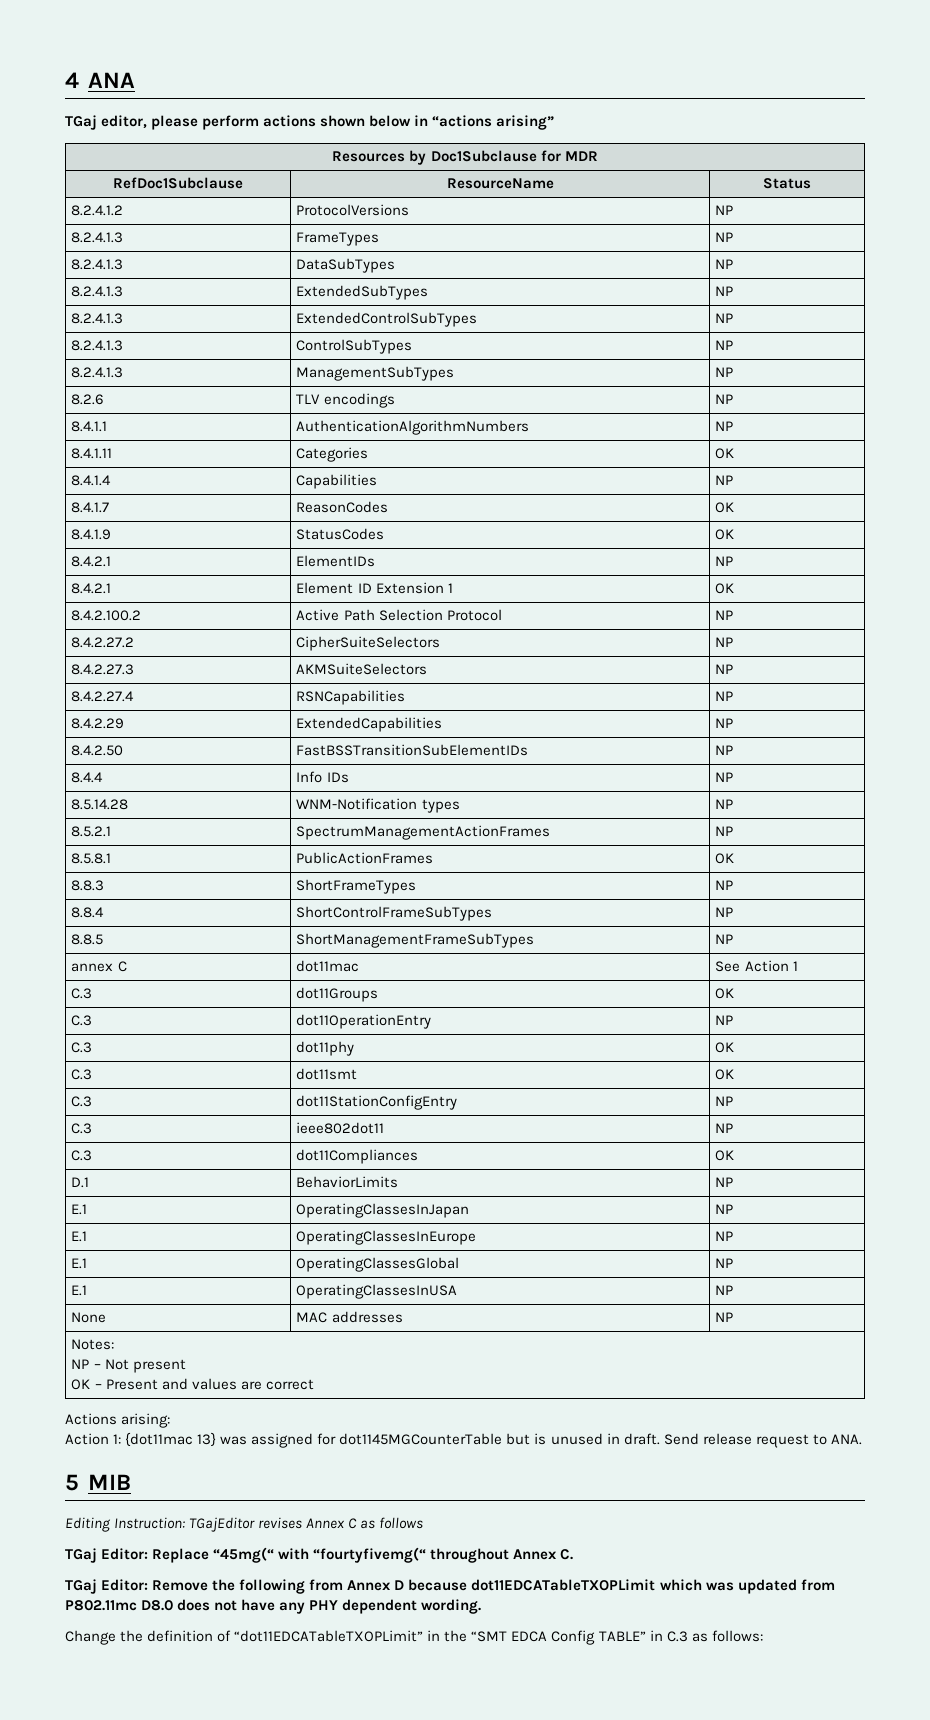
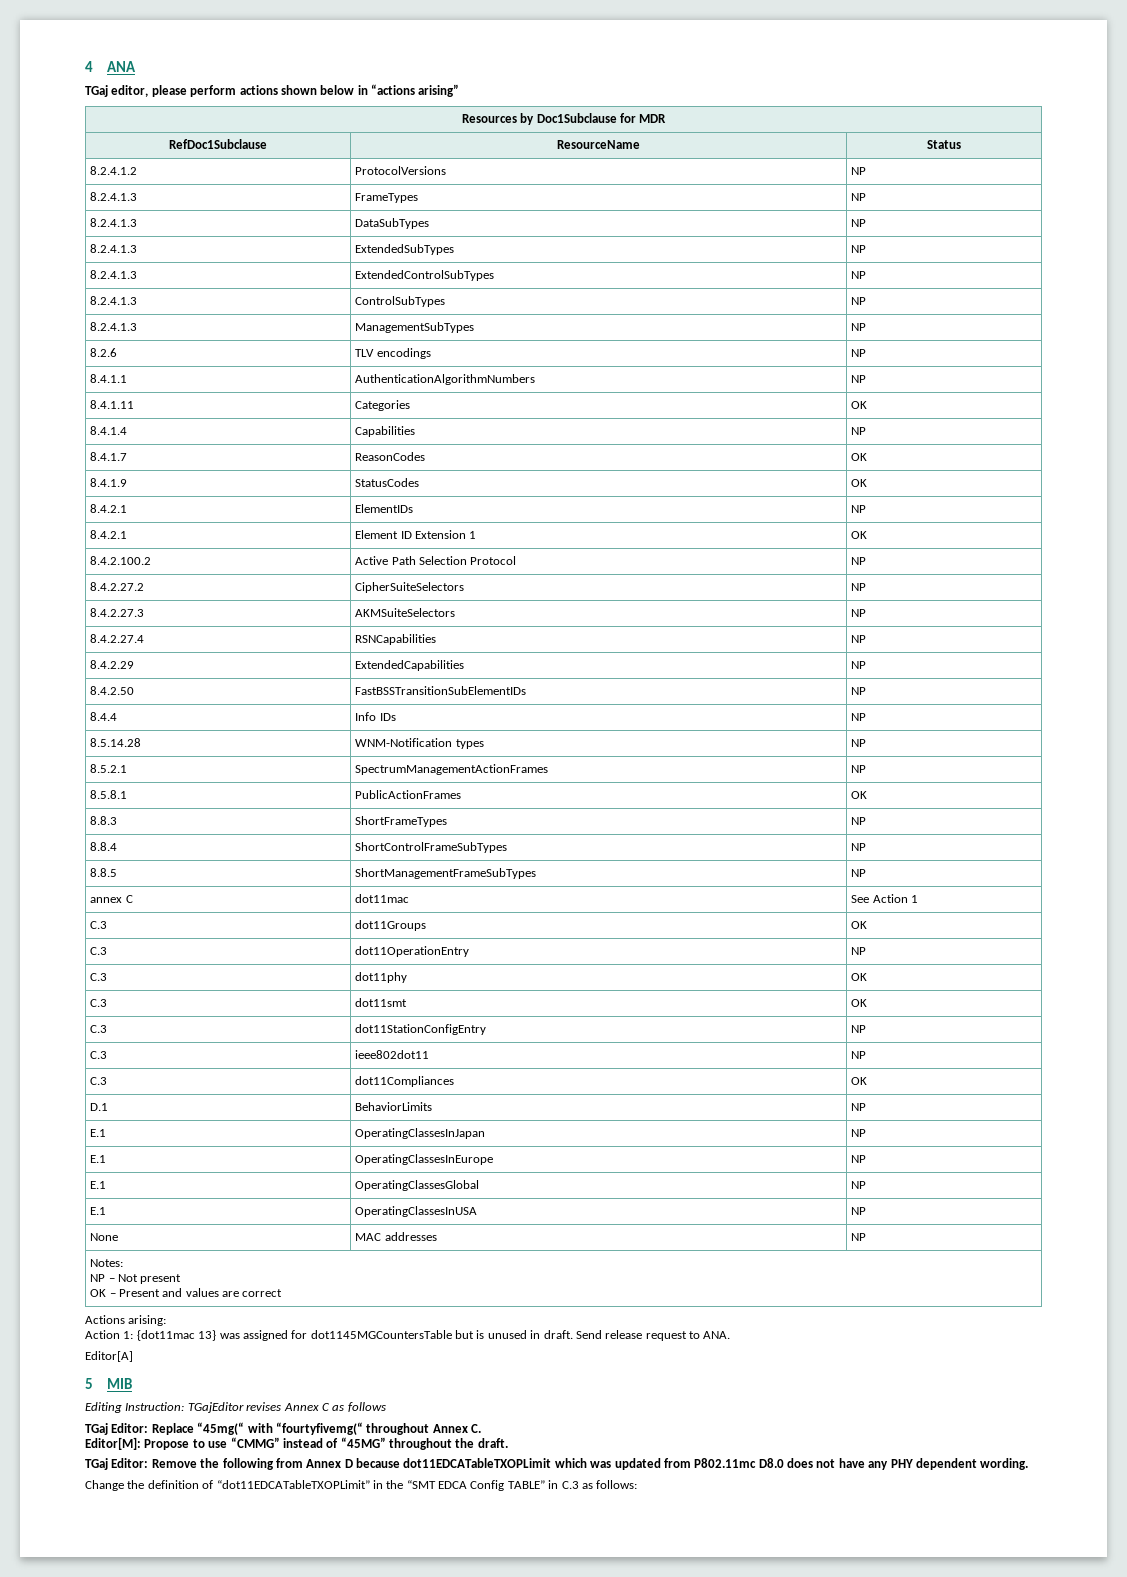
[339,1433,503,1445] dot1145MGCounterTable -> [310,1330,452,1339] dot1145MGCountersTable
(862, 1439) none -> [85,1351,133,1362] // Editor[A]
(574, 1554) none -> [85,1437,508,1450] // Editor[M]: Propose to use “CMMG” instead of “45MG” throughout the draft.

